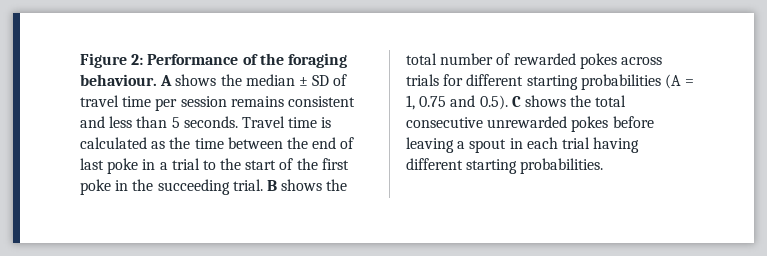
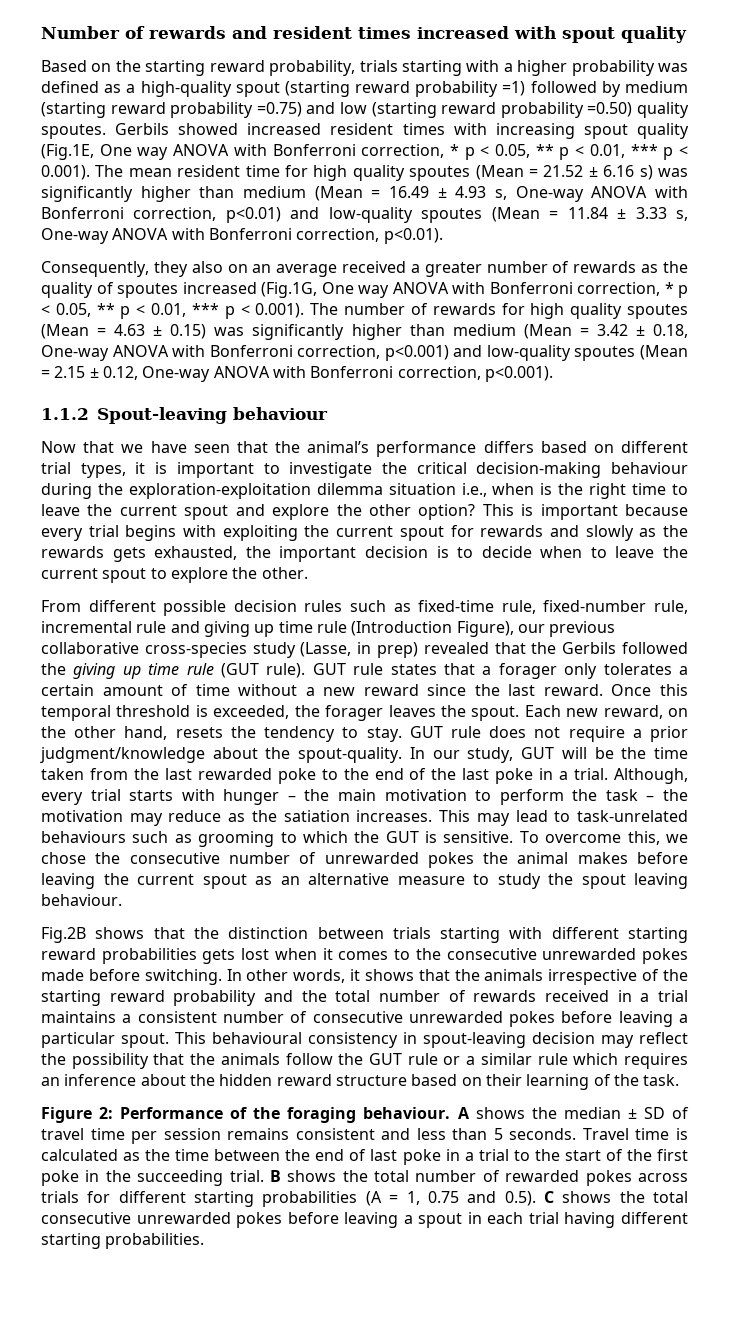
(80, 60) none -> [41,26,687,43] [41,60,688,76] [41,81,688,97] [41,102,690,118] [41,123,689,139] [41,144,689,160] [41,165,688,181] [41,186,688,202] [41,207,689,223] [41,228,443,244] [41,261,688,277] [41,282,688,298] [41,303,688,319] [41,324,688,340] [41,345,688,361] [41,366,553,382] [41,407,328,424] [41,441,688,457] [41,462,688,478] [41,483,688,499] [41,504,688,520] [41,525,689,541] [41,546,689,562] [41,567,308,583] [41,600,689,616] [41,621,616,637] [41,642,688,658] [41,663,688,679] [41,684,689,696] [41,705,688,721] [41,726,688,742] [40,747,689,763] [41,768,688,784] [41,789,688,805] [41,810,689,826] [41,831,688,847] [41,852,688,868] [41,873,688,889] [41,894,122,906] [41,927,688,943] [41,948,689,964] [41,969,688,985] [41,990,688,1006] [41,1011,688,1027] [41,1032,688,1048] [41,1053,688,1069] [41,1074,680,1090] Number of rewards and resident times increased with spout quality // Based on the starting reward probability, trials starting with a higher probability was defined as a high-quality spout (starting reward probability =1) followed by medium (starting reward probability =0.75) and low (starting reward probability =0.50) quality spoutes. Gerbils showed increased resident times with increasing spout quality (Fig.1E, One way ANOVA with Bonferroni correction, * p < 0.05, ** p < 0.01, *** p < 0.001). The mean resident time for high quality spoutes (Mean = 21.52 ± 6.16 s) was significantly higher than medium (Mean = 16.49 ± 4.93 s, One-way ANOVA with Bonferroni correction, p<0.01) and low-quality spoutes (Mean = 11.84 ± 3.33 s, One-way ANOVA with Bonferroni correction, p<0.01). // Consequently, they also on an average received a greater number of rewards as the quality of spoutes increased (Fig.1G, One way ANOVA with Bonferroni correction, * p < 0.05, ** p < 0.01, *** p < 0.001). The number of rewards for high quality spoutes (Mean = 4.63 ± 0.15) was significantly higher than medium (Mean = 3.42 ± 0.18, One-way ANOVA with Bonferroni correction, p<0.001) and low-quality spoutes (Mean = 2.15 ± 0.12, One-way ANOVA with Bonferroni correction, p<0.001). // 1.1.2 Spout-leaving behaviour // Now that we have seen that the animal’s performance differs based on different trial types, it is important to investigate the critical decision-making behaviour during the exploration-exploitation dilemma situation i.e., when is the right time to leave the current spout and explore the other option? This is important because every trial begins with exploiting the current spout for rewards and slowly as the rewards gets exhausted, the important decision is to decide when to leave the current spout to explore the other. // From different possible decision rules such as fixed-time rule, fixed-number rule, incremental rule and giving up time rule (Introduction Figure), our previous collaborative cross-species study (Lasse, in prep) revealed that the Gerbils followed the giving up time rule (GUT rule). GUT rule states that a forager only tolerates a certain amount of time without a new reward since the last reward. Once this temporal threshold is exceeded, the forager leaves the spout. Each new reward, on the other hand, resets the tendency to stay. GUT rule does not require a prior judgment/knowledge about the spout-quality. In our study, GUT will be the time taken from the last rewarded poke to the end of the last poke in a trial. Although, every trial starts with hunger – the main motivation to perform the task – the motivation may reduce as the satiation increases. This may lead to task-unrelated behaviours such as grooming to which the GUT is sensitive. To overcome this, we chose the consecutive number of unrewarded pokes the animal makes before leaving the current spout as an alternative measure to study the spout leaving behaviour. // Fig.2B shows that the distinction between trials starting with different starting reward probabilities gets lost when it comes to the consecutive unrewarded pokes made before switching. In other words, it shows that the animals irrespective of the starting reward probability and the total number of rewards received in a trial maintains a consistent number of consecutive unrewarded pokes before leaving a particular spout. This behavioural consistency in spout-leaving decision may reflect the possibility that the animals follow the GUT rule or a similar rule which requires an inference about the hidden reward structure based on their learning of the task. //

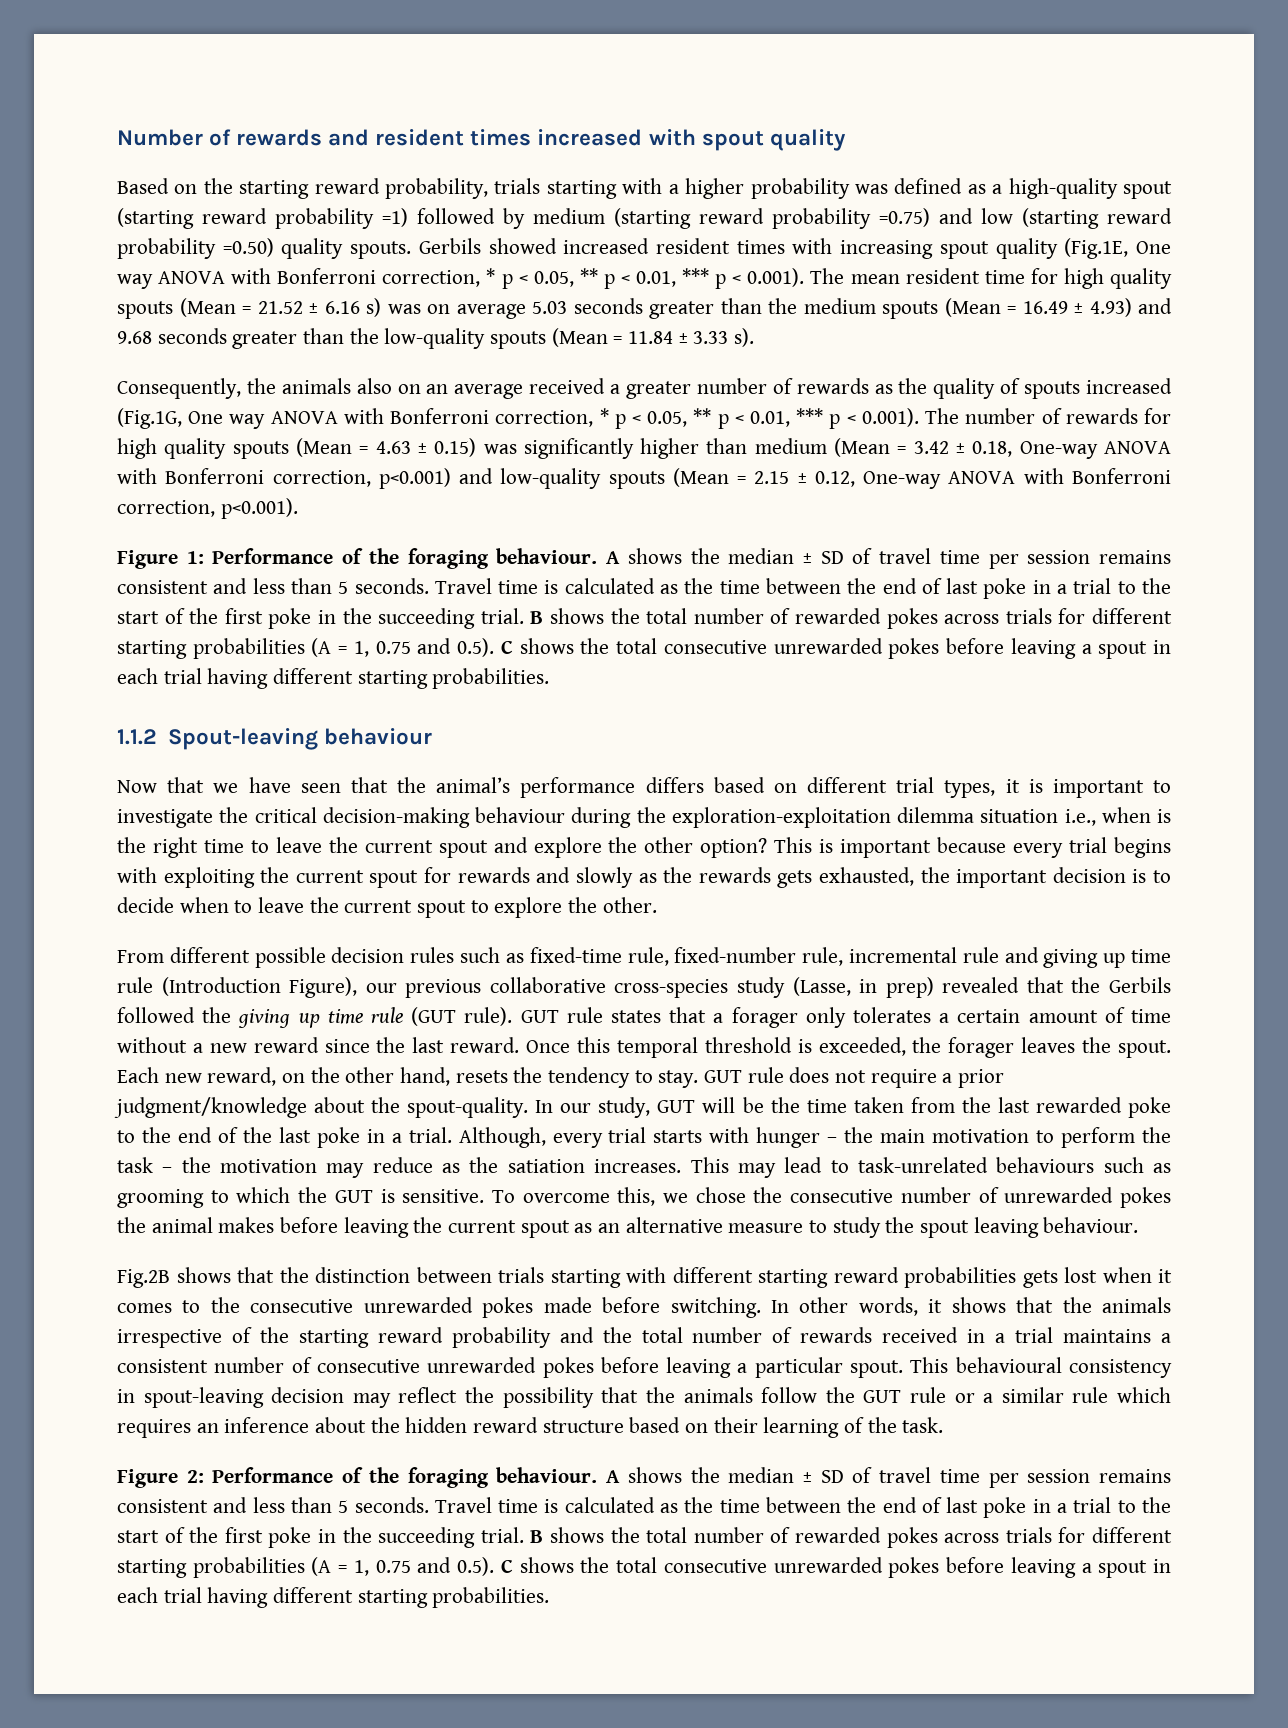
[41,124,106,139] spoutes. -> [350,241,412,259] spouts.
[409,166,471,181] spoutes -> [117,301,173,319] spouts
[41,186,688,202] [41,207,483,223] significantly higher than medium (Mean = 16.49 ± 4.93 s, One-way ANOVA with Bonferroni correction, p<0.01) and low-quality spoutes -> [427,298,1172,319] [117,328,547,349] on average 5.03 seconds greater than the medium spouts (Mean = 16.49 ± 4.93) and 9.68 seconds greater than the low-quality spouts
[676,210,689,221] [41,228,443,244] s, One-way ANOVA with Bonferroni correction, p<0.01). -> [734,328,755,347] s).
[153,261,188,277] they -> [246,378,351,394] the animals
[117,283,178,298] spoutes -> [1024,381,1081,399] spouts
[627,304,688,319] spoutes -> [232,441,289,459] spouts
[574,346,636,361] spoutes -> [608,471,665,489] spouts
(553, 374) none -> [117,548,1171,569] [117,578,1172,599] [117,608,1173,629] [117,638,1171,659] [117,668,550,689] // Figure 1: Performance of the foraging behaviour. A shows the median ± SD of travel time per session remains consistent and less than 5 seconds. Travel time is calculated as the time between the end of last poke in a trial to the start of the first poke in the succeeding trial. B shows the total number of rewarded pokes across trials for different starting probabilities (A = 1, 0.75 and 0.5). C shows the total consecutive unrewarded pokes before leaving a spout in each trial having different starting probabilities.

